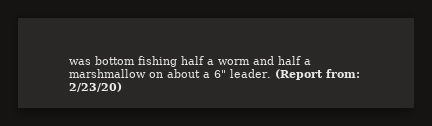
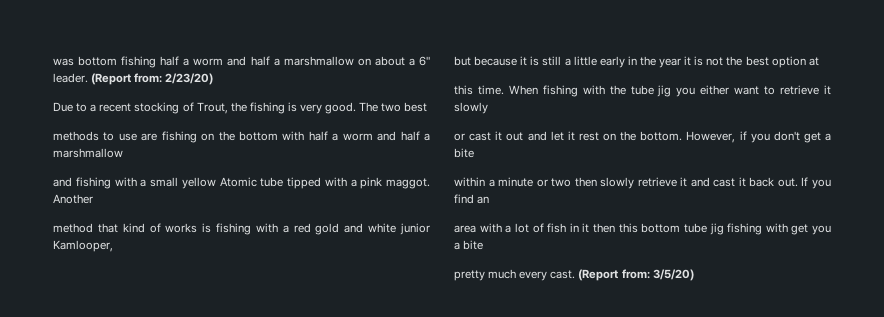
(122, 87) none -> [53,102,428,114] [53,131,430,143] [53,148,123,158] [53,177,430,189] [53,194,93,204] [53,223,430,235] [53,240,113,252] [454,56,819,68] [454,85,831,97] [454,102,488,114] [454,131,831,143] [454,148,474,158] [454,177,831,189] [454,194,490,204] [454,223,831,235] [454,240,484,250] [454,269,694,281] // Due to a recent stocking of Trout, the fishing is very good. The two best // methods to use are fishing on the bottom with half a worm and half a marshmallow // and fishing with a small yellow Atomic tube tipped with a pink maggot. Another // method that kind of works is fishing with a red gold and white junior Kamlooper, // but because it is still a little early in the year it is not the best option at // this time. When fishing with the tube jig you either want to retrieve it slowly // or cast it out and let it rest on the bottom. However, if you don't get a bite // within a minute or two then slowly retrieve it and cast it back out. If you find an // area with a lot of fish in it then this bottom tube jig fishing with get you a bite // pretty much every cast. (Report from: 3/5/20)

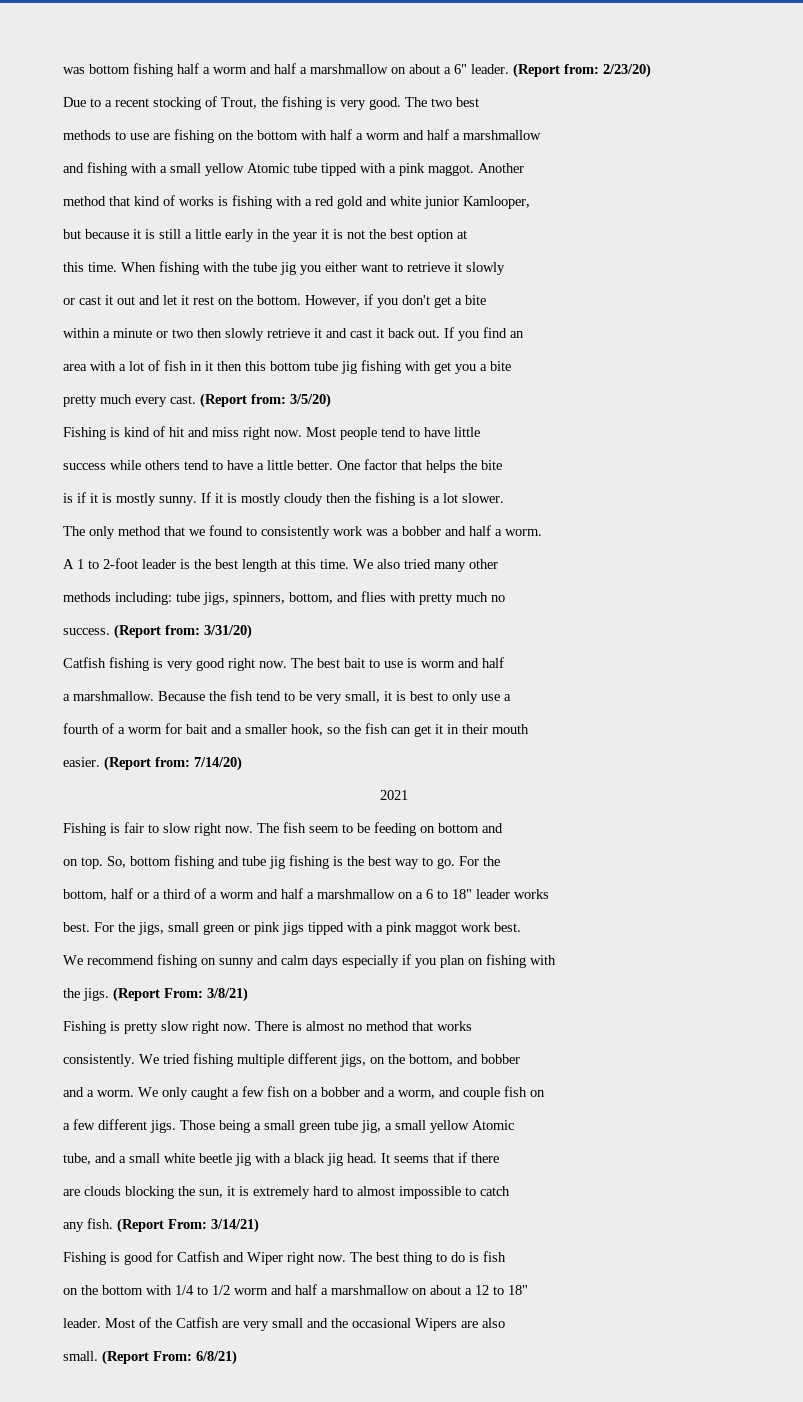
(694, 275) none -> [63,426,480,440] [63,459,502,473] [63,492,504,506] [63,525,542,539] [63,558,498,572] [63,591,505,605] [63,624,252,639] [63,657,504,671] [63,690,511,704] [63,723,529,737] [63,756,242,771] [379,790,408,800] [63,822,503,836] [63,855,500,869] [63,888,549,901] [63,922,521,935] [63,954,556,968] [63,987,248,1002] [63,1021,472,1034] [63,1053,520,1067] [63,1086,545,1100] [63,1119,514,1133] [63,1152,499,1166] [63,1186,510,1199] [63,1218,259,1233] [63,1251,506,1265] [63,1284,528,1295] [63,1317,505,1331] [63,1350,237,1365] // Fishing is kind of hit and miss right now. Most people tend to have little // success while others tend to have a little better. One factor that helps the bite // is if it is mostly sunny. If it is mostly cloudy then the fishing is a lot slower. // The only method that we found to consistently work was a bobber and half a worm. // A 1 to 2-foot leader is the best length at this time. We also tried many other // methods including: tube jigs, spinners, bottom, and flies with pretty much no // success. (Report from: 3/31/20) // Catfish fishing is very good right now. The best bait to use is worm and half // a marshmallow. Because the fish tend to be very small, it is best to only use a // fourth of a worm for bait and a smaller hook, so the fish can get it in their mouth // easier. (Report from: 7/14/20) // 2021 // Fishing is fair to slow right now. The fish seem to be feeding on bottom and // on top. So, bottom fishing and tube jig fishing is the best way to go. For the // bottom, half or a third of a worm and half a marshmallow on a 6 to 18" leader works // best. For the jigs, small green or pink jigs tipped with a pink maggot work best. // We recommend fishing on sunny and calm days especially if you plan on fishing with // the jigs. (Report From: 3/8/21) // Fishing is pretty slow right now. There is almost no method that works // consistently. We tried fishing multiple different jigs, on the bottom, and bobber // and a worm. We only caught a few fish on a bobber and a worm, and couple fish on // a few different jigs. Those being a small green tube jig, a small yellow Atomic // tube, and a small white beetle jig with a black jig head. It seems that if there // are clouds blocking the sun, it is extremely hard to almost impossible to catch // any fish. (Report From: 3/14/21) // Fishing is good for Catfish and Wiper right now. The best thing to do is fish // on the bottom with 1/4 to 1/2 worm and half a marshmallow on about a 12 to 18" // leader. Most of the Catfish are very small and the occasional Wipers are also // small. (Report From: 6/8/21)

